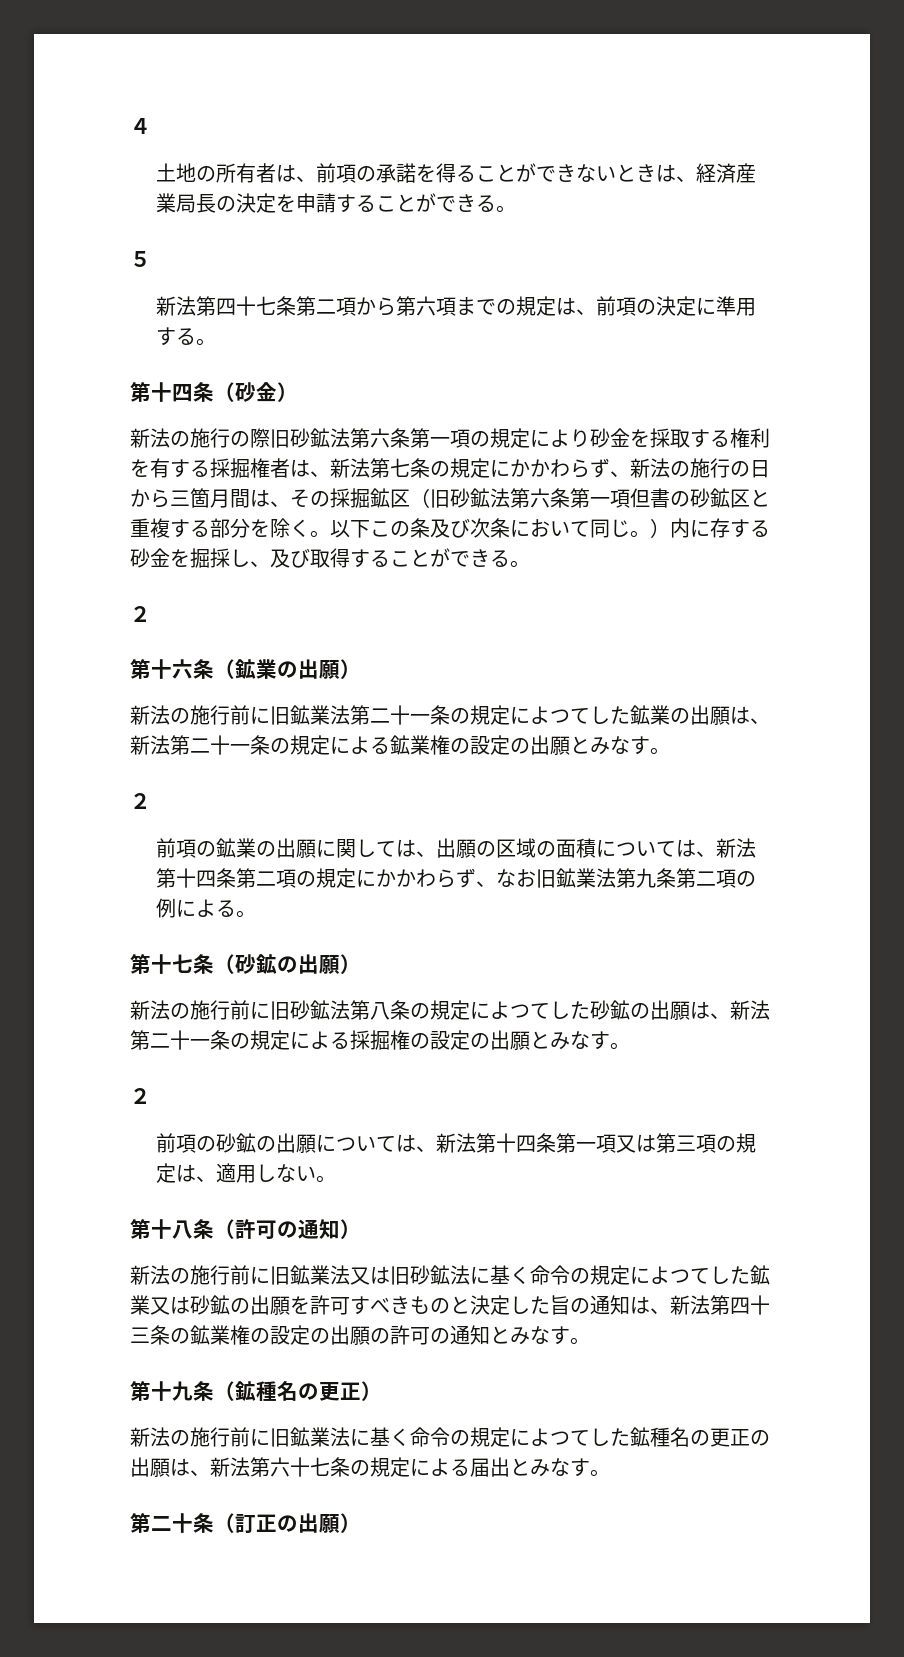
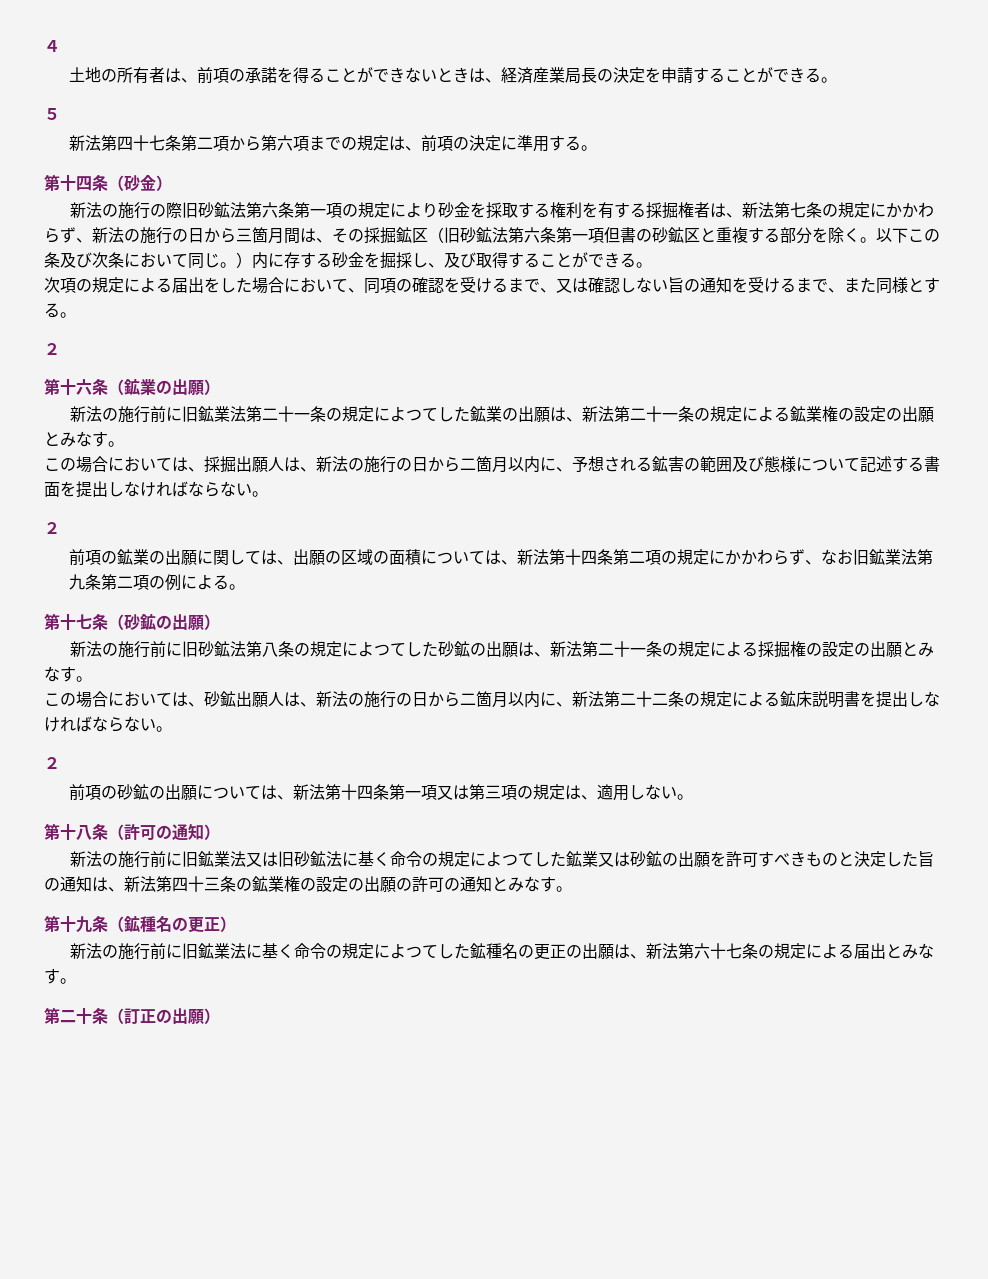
(530, 564) none -> [44,277,940,294] [44,303,76,318] // 次項の規定による届出をした場合において、同項の確認を受けるまで、又は確認しない旨の通知を受けるまで、また同様とする。
(670, 751) none -> [44,456,940,473] [44,481,268,498] // この場合においては、採掘出願人は、新法の施行の日から二箇月以内に、予想される鉱害の範囲及び態様について記述する書面を提出しなければならない。
(630, 1046) none -> [44,691,940,708] [44,716,172,732] // この場合においては、砂鉱出願人は、新法の施行の日から二箇月以内に、新法第二十二条の規定による鉱床説明書を提出しなければならない。

